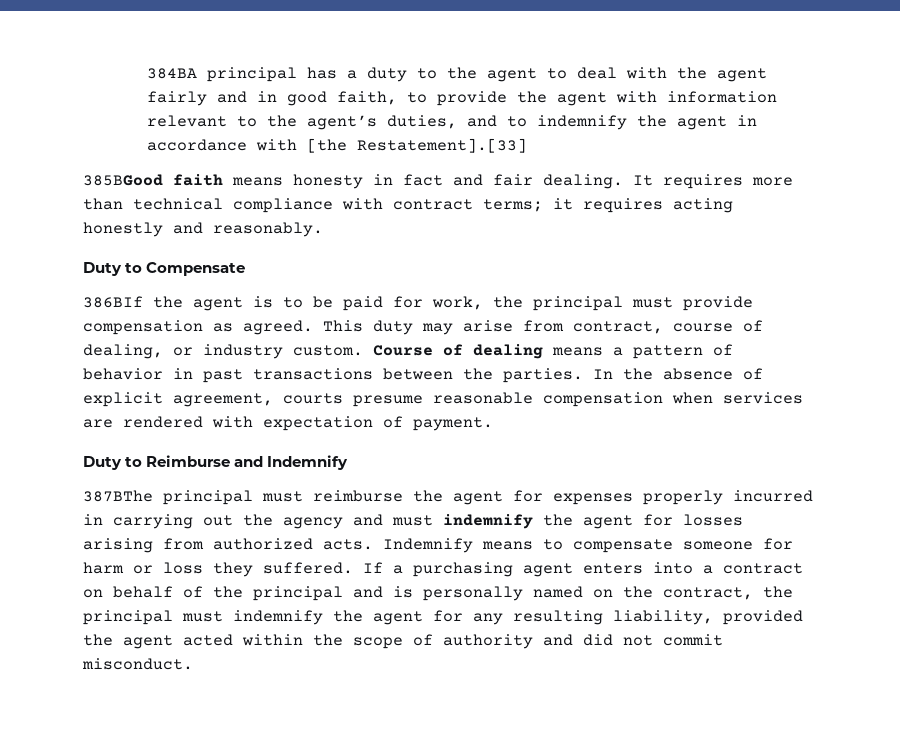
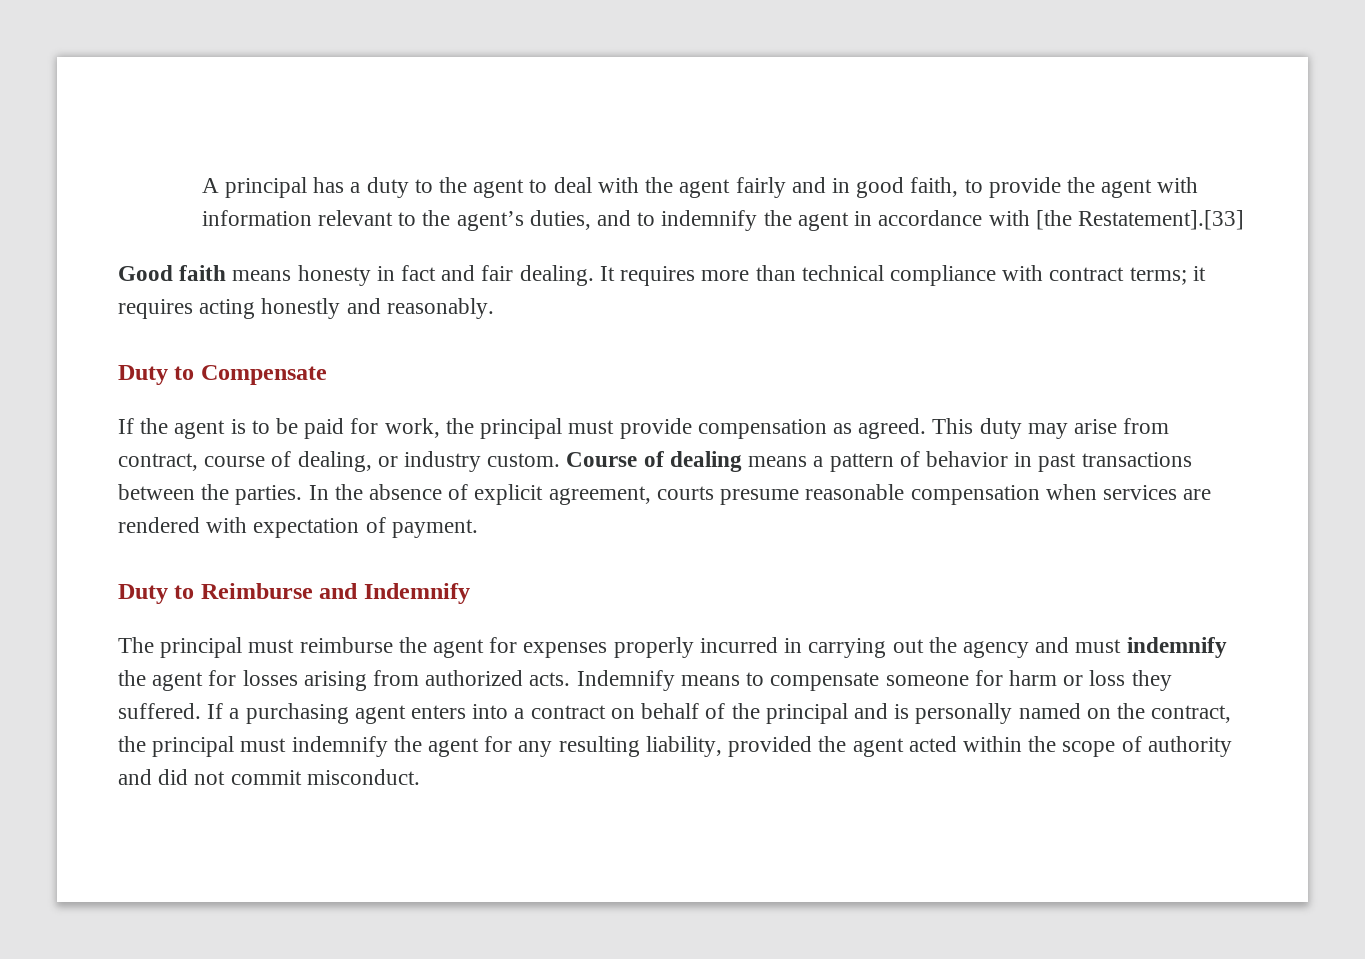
[147,68,198,79] 384BA -> [201,178,219,193] A
[83,174,163,186] 385BGood -> [118,265,173,281] Good
[83,296,143,308] 386BIf -> [118,418,134,434] If
[83,490,153,502] 387BThe -> [118,637,154,653] The

